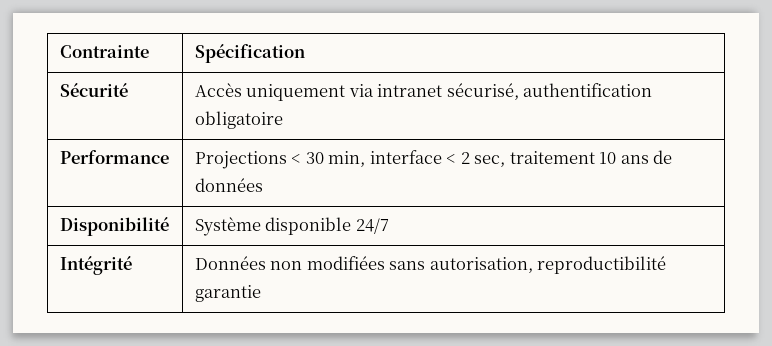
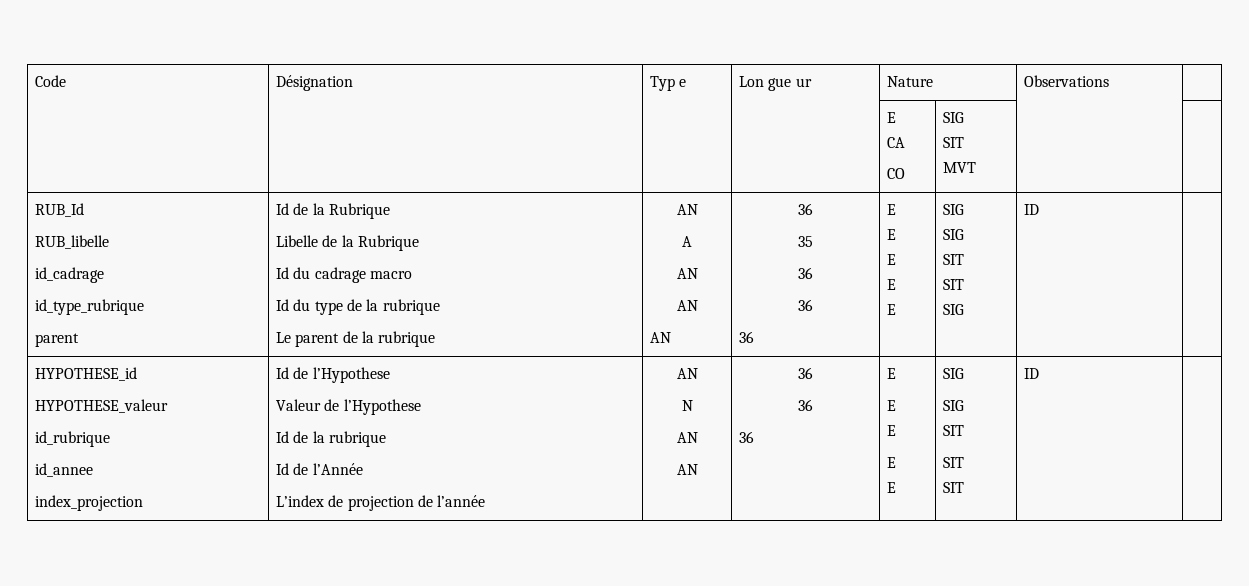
[59,45,149,58] [194,44,305,63] [59,83,128,97] [194,83,653,101] [194,111,283,129] [59,150,169,164] [194,150,672,169] [194,178,263,192] [59,217,169,236] [194,217,389,236] [59,256,132,275] [194,256,667,274] [194,285,261,302] Contrainte | Spécification // Sécurité | Accès uniquement via intranet sécurisé, authentification obligatoire // Performance | Projections < 30 min, interface < 2 sec, traitement 10 ans de données // Disponibilité | Système disponible 24/7 // Intégrité | Données non modifiées sans autorisation, reproductibilité garantie -> [35,75,67,87] [276,75,354,91] [650,76,687,91] [739,76,812,91] [887,76,934,87] [1024,75,1110,87] [887,112,897,123] [887,137,906,148] [887,168,906,179] [943,112,965,123] [943,137,965,148] [943,162,977,173] [35,203,85,217] [35,235,110,249] [35,267,105,283] [35,299,145,315] [35,333,80,347] [276,203,390,219] [276,235,419,251] [276,267,412,283] [276,299,440,315] [276,331,436,347] [676,204,698,215] [682,236,692,247] [676,268,698,279] [676,300,698,311] [650,332,672,343] [798,203,813,215] [798,236,813,247] [798,267,813,279] [798,299,813,311] [739,331,755,343] [887,204,897,215] [887,229,897,240] [887,254,897,265] [887,279,897,290] [887,304,897,315] [943,204,965,215] [943,229,965,240] [943,254,965,265] [943,279,965,290] [943,304,965,315] [1024,204,1040,215] [35,367,138,381] [35,399,169,413] [35,431,111,447] [35,463,94,477] [35,495,144,511] [276,367,390,383] [276,399,421,415] [276,431,386,447] [276,463,363,475] [276,495,486,511] [676,368,698,379] [681,400,693,411] [676,432,698,443] [676,464,698,475] [798,367,813,379] [798,399,813,411] [739,431,755,443] [887,368,897,379] [887,400,897,411] [887,425,897,436] [887,457,897,468] [887,482,897,493] [943,368,965,379] [943,400,965,411] [943,425,965,436] [943,457,965,468] [943,482,965,493] [1024,368,1040,379] Code | Désignation | Typ e | Lon gue ur | Nature | Observations | // | | | | E // CA // CO | SIG // SIT // MVT | | // RUB_Id // RUB_libelle // id_cadrage // id_type_rubrique // parent | Id de la Rubrique // Libelle de la Rubrique // Id du cadrage macro // Id du type de la rubrique // Le parent de la rubrique | AN // A // AN // AN // AN | 36 // 35 // 36 // 36 // 36 | E // E // E // E // E | SIG // SIG // SIT // SIT // SIG | ID | // HYPOTHESE_id // HYPOTHESE_valeur // id_rubrique // id_annee // index_projection | Id de l’Hypothese // Valeur de l’Hypothese // Id de la rubrique // Id de l’Année // L’index de projection de l’année | AN // N // AN // AN | 36 // 36 // 36 | E // E // E // E // E | SIG // SIG // SIT // SIT // SIT | ID |

